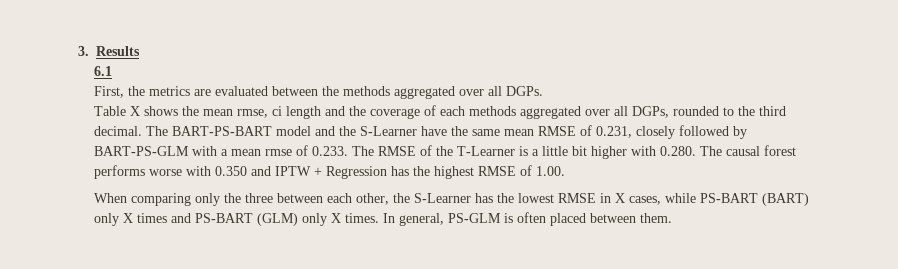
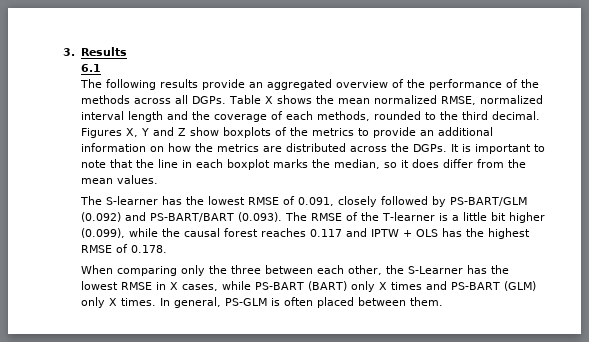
[93,86,484,99] First, the metrics are evaluated between the methods aggregated over -> [79,79,539,90] [80,95,171,104] The following results provide an aggregated overview of the performance of the methods across
(543, 91) // -> (226, 100) none
[236,106,282,118] rmse, ci -> [373,95,543,105] [80,111,124,120] normalized RMSE, normalized interval
[468,106,669,119] methods aggregated over all DGPs, -> [316,111,370,121] methods,
[145,125,632,138] The BART-PS-BART model and the S-Learner have the same mean RMSE of 0.231, -> [80,127,493,138] [80,143,545,154] [80,159,526,170] [80,175,158,184] [79,196,334,206] Figures X, Y and Z show boxplots of the metrics to provide an additional information on how the metrics are distributed across the DGPs. It is important to note that the line in each boxplot marks the median, so it does differ from the mean values. // The S-learner has the lowest RMSE of 0.091,
[93,145,348,156] BART-PS-GLM with a mean rmse of 0.233. -> [449,197,527,206] [80,212,282,222] PS-BART/GLM (0.092) and PS-BART/BART (0.093).
[456,146,515,156] T-Learner -> [381,212,435,221] T-learner
[630,145,796,156] [93,165,247,179] with 0.280. The causal forest performs worse with 0.350 -> [80,228,342,238] (0.099), while the causal forest reaches 0.117
[325,166,387,179] Regression -> [415,229,438,237] OLS
[535,166,565,176] 1.00. -> [130,245,167,253] 0.178.

